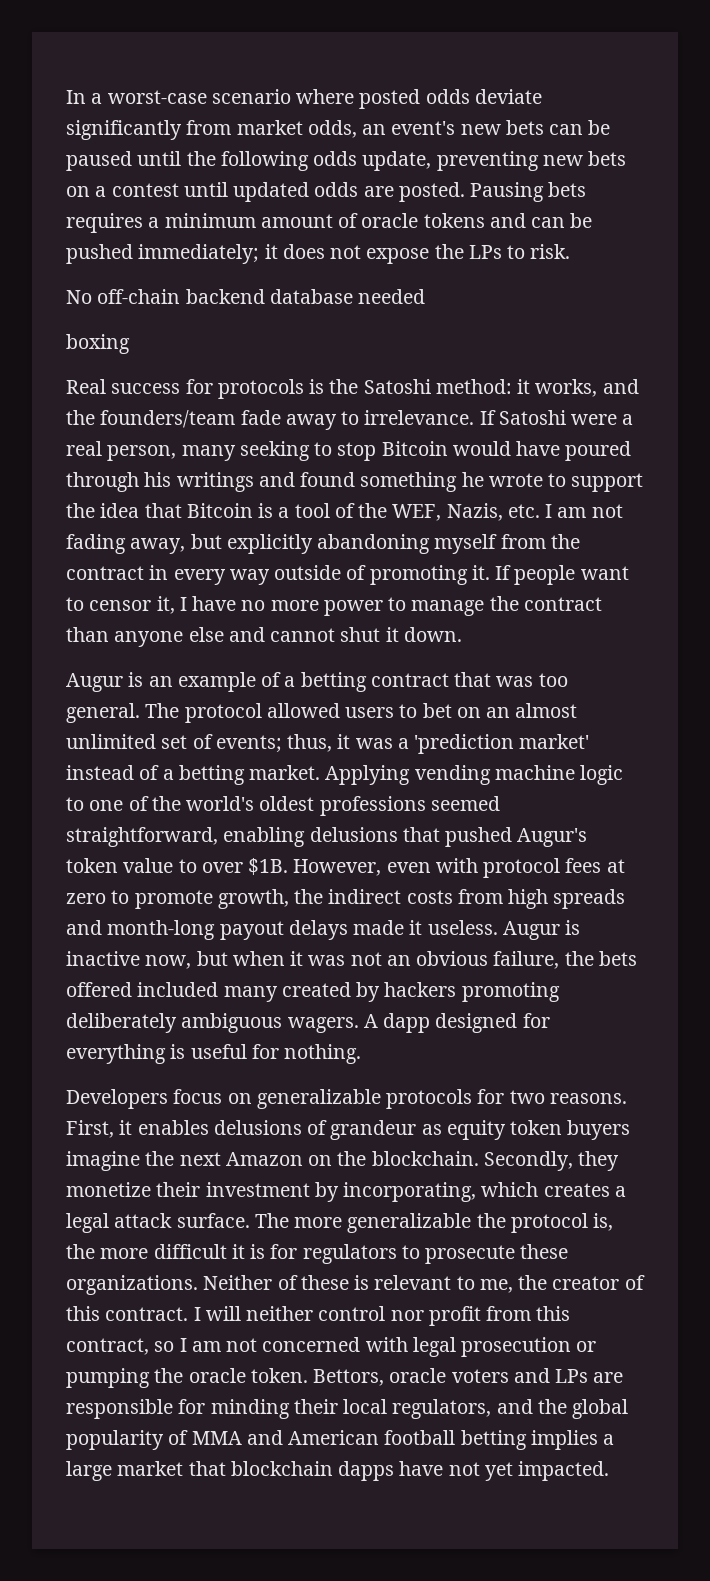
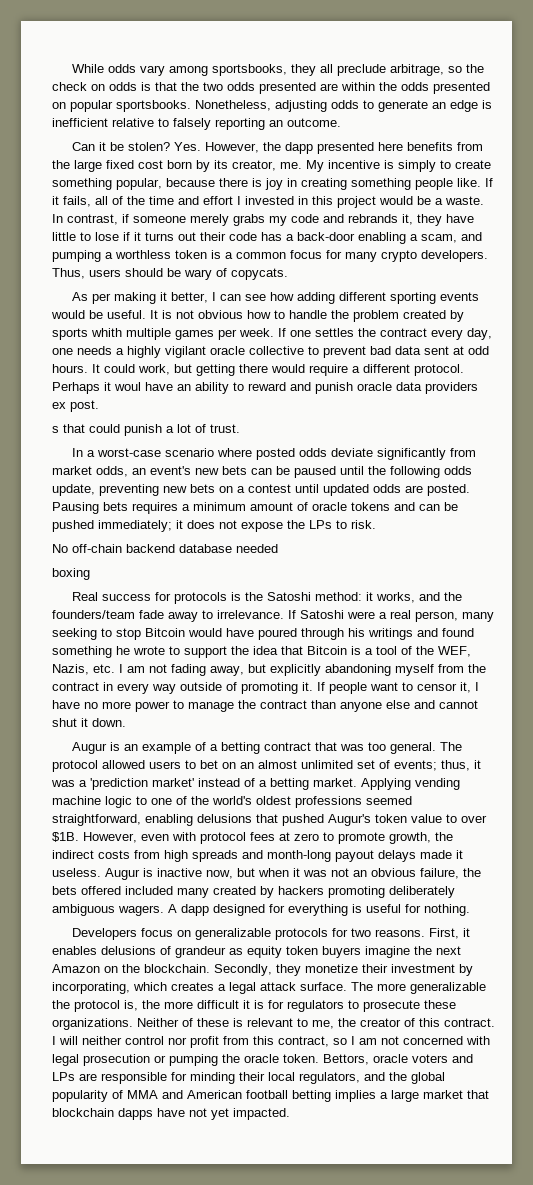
(66, 97) none -> [71,64,484,76] [52,82,490,94] [52,100,492,112] [52,118,341,130] [71,142,483,154] [52,160,491,172] [52,178,493,190] [52,196,484,208] [52,214,474,226] [52,232,482,244] [52,250,488,262] [52,268,288,280] [71,292,479,304] [51,310,464,322] [52,328,492,340] [52,346,489,358] [52,364,464,376] [52,382,478,394] [52,400,99,412] [52,424,240,436] While odds vary among sportsbooks, they all preclude arbitrage, so the check on odds is that the two odds presented are within the odds presented on popular sportsbooks. Nonetheless, adjusting odds to generate an edge is inefficient relative to falsely reporting an outcome. // Can it be stolen? Yes. However, the dapp presented here benefits from the large fixed cost born by its creator, me. My incentive is simply to create something popular, because there is joy in creating something people like. If it fails, all of the time and effort I invested in this project would be a waste. In contrast, if someone merely grabs my code and rebrands it, they have little to lose if it turns out their code has a back-door enabling a scam, and pumping a worthless token is a common focus for many crypto developers. Thus, users should be wary of copycats. // As per making it better, I can see how adding different sporting events would be useful. It is not obvious how to handle the problem created by sports whith multiple games per week. If one settles the contract every day, one needs a highly vigilant oracle collective to prevent bad data sent at odd hours. It could work, but getting there would require a different protocol. Perhaps it woul have an ability to reward and punish oracle data providers ex post. // s that could punish a lot of trust. //

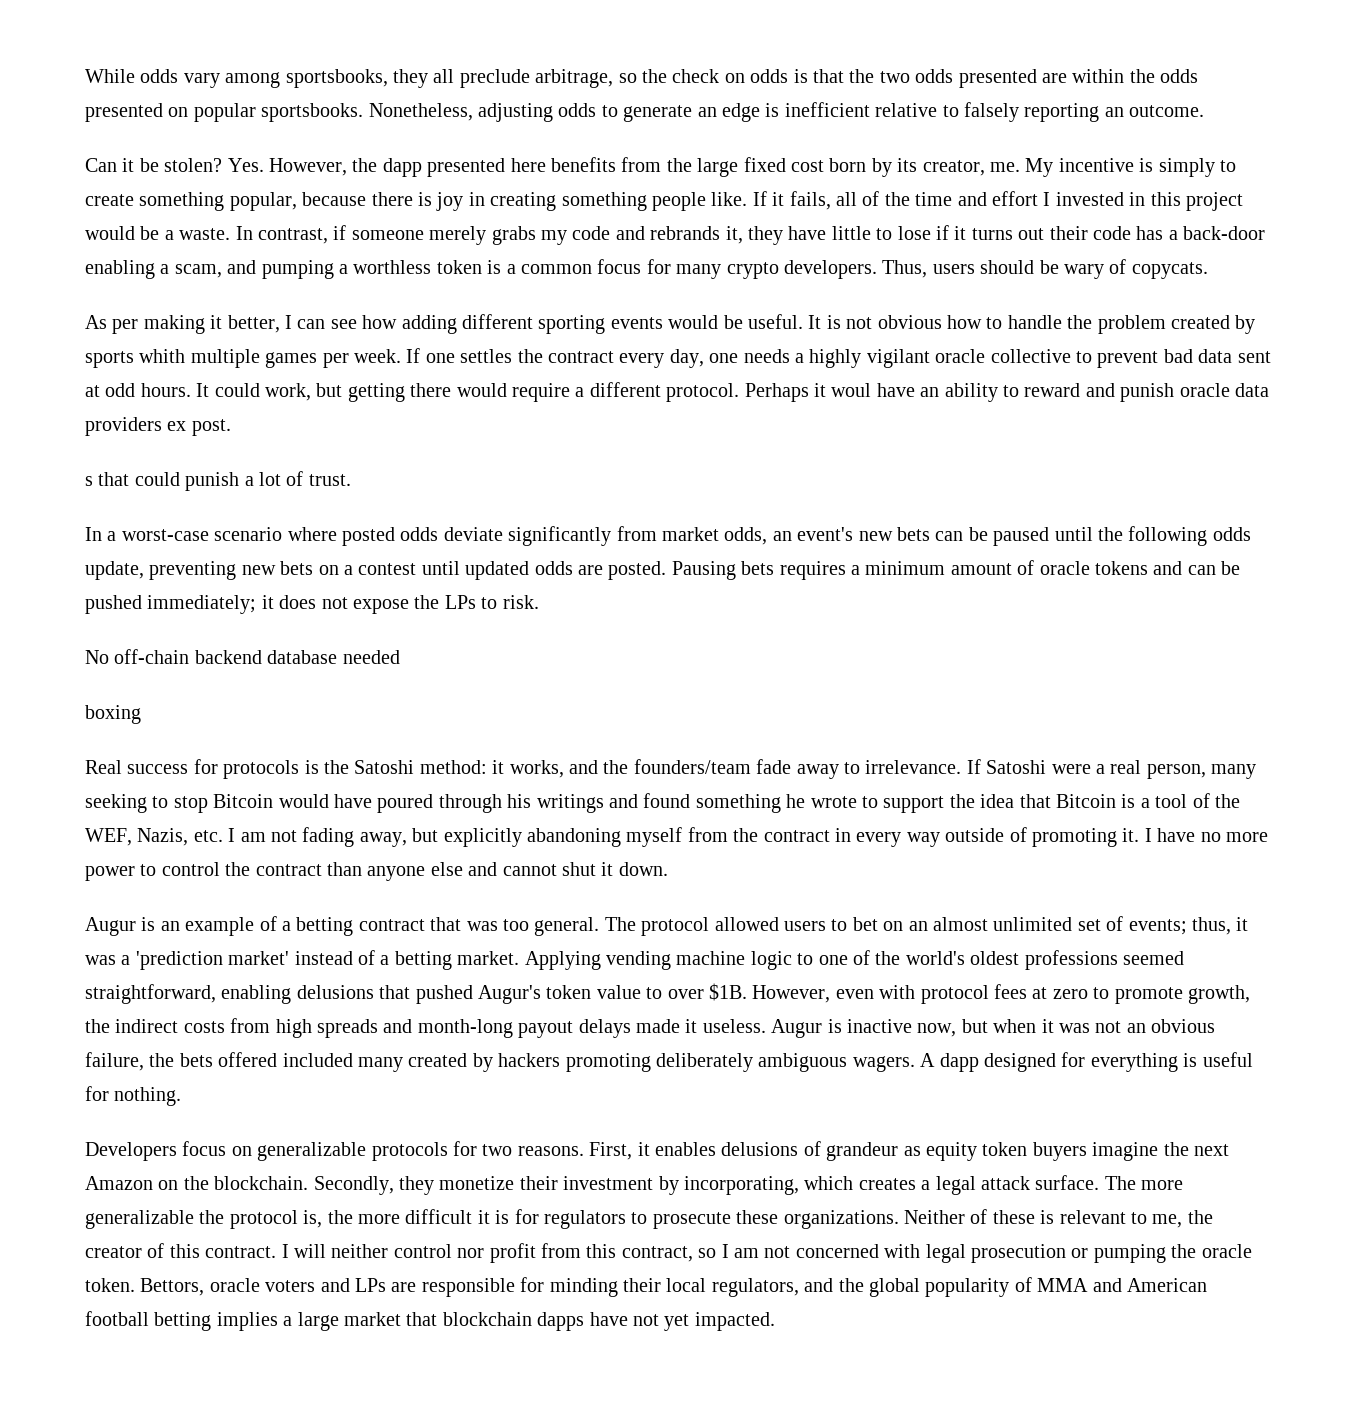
[317,682,471,694] If people want to censor it, -> (1140, 835) none
[188,702,234,712] manage -> [161,862,220,876] control

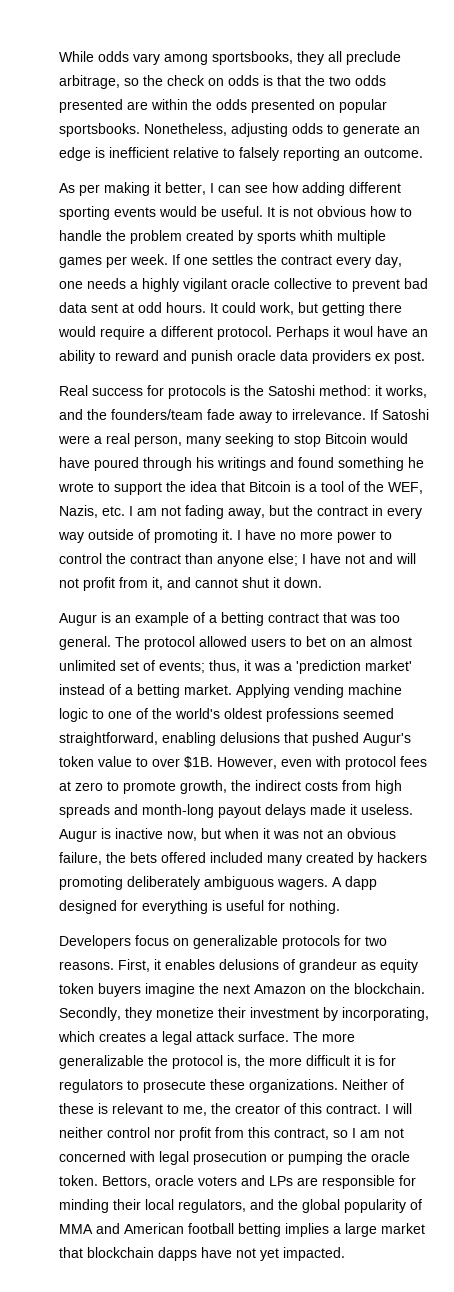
[85,157,1236,177] [85,191,1243,211] [85,225,1266,245] [85,259,1208,279] // Can it be stolen? Yes. However, the dapp presented here benefits from the large fixed cost born by its creator, me. My incentive is simply to create something popular, because there is joy in creating something people like. If it fails, all of the time and effort I invested in this project would be a waste. In contrast, if someone merely grabs my code and rebrands it, they have little to lose if it turns out their code has a back-door enabling a scam, and pumping a worthless token is a common focus for many crypto developers. Thus, users should be wary of copycats. -> (423, 153) none
[85,471,351,491] [85,526,1251,546] [85,560,1241,580] [85,595,539,614] [85,649,400,664] [85,705,141,724] // s that could punish a lot of trust. // In a worst-case scenario where posted odds deviate significantly from market odds, an event's new bets can be paused until the following odds update, preventing new bets on a contest until updated odds are posted. Pausing bets requires a minimum amount of oracle tokens and can be pushed immediately; it does not expose the LPs to risk. // No off-chain backend database needed // boxing -> (425, 357) none
[443,827,728,847] explicitly abandoning myself from -> (289, 510) none
[430,862,463,876] else -> [268,553,416,566] [59,577,163,591] else; I have not and will not profit from it,

